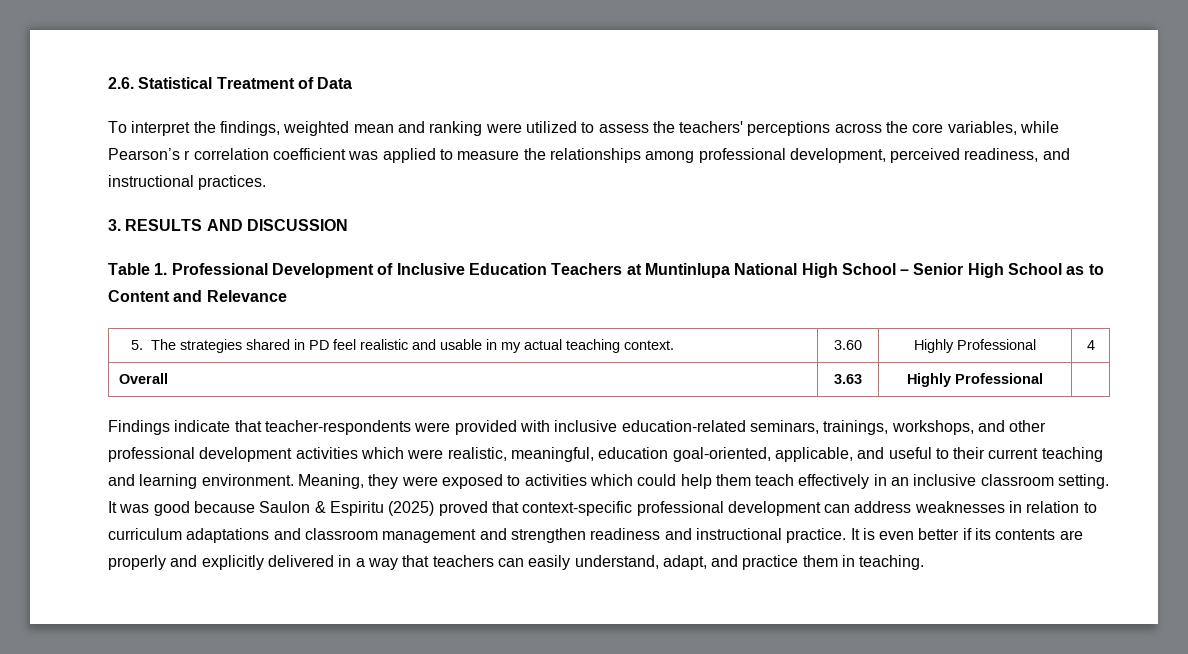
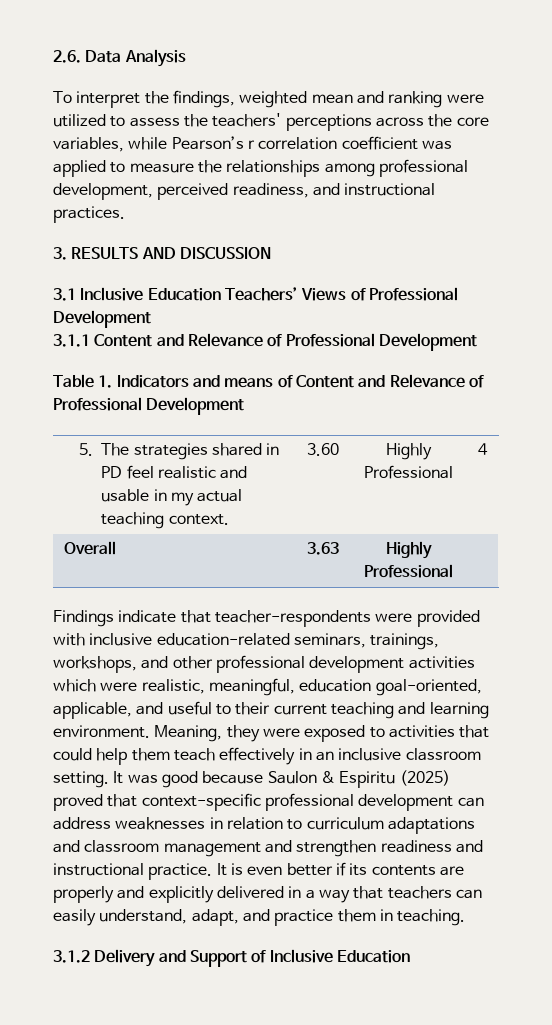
[138,77,314,89] Statistical Treatment of -> (81, 56) none
(353, 83) none -> [124,49,186,67] Analysis
[108,263,1104,278] [108,290,287,302] Table 1. Professional Development of Inclusive Education Teachers at Muntinlupa National High School – Senior High School as to Content and Relevance -> [53,287,458,301] [53,310,151,328] [53,333,477,351] [53,374,484,388] [53,397,245,415] 3.1 Inclusive Education Teachers’ Views of Professional Development // 3.1.1 Content and Relevance of Professional Development // Table 1. Indicators and means of Content and Relevance of Professional Development
[589,474,633,486] which -> [459,725,490,738] that
(925, 562) none -> [53,949,410,967] // 3.1.2 Delivery and Support of Inclusive Education

